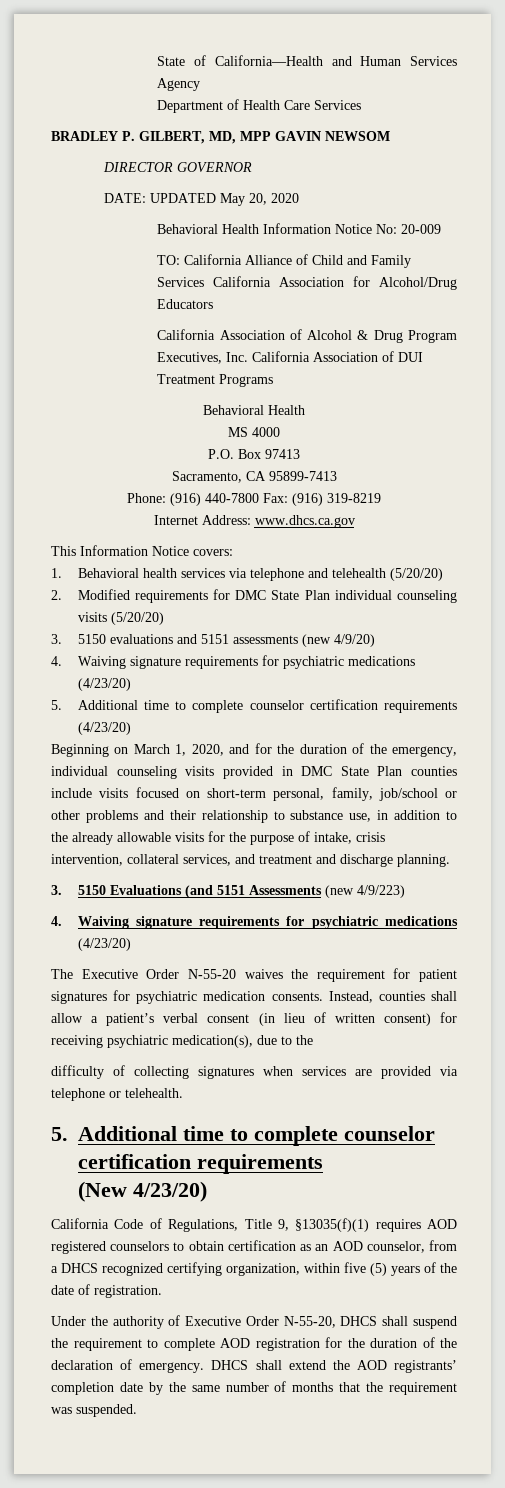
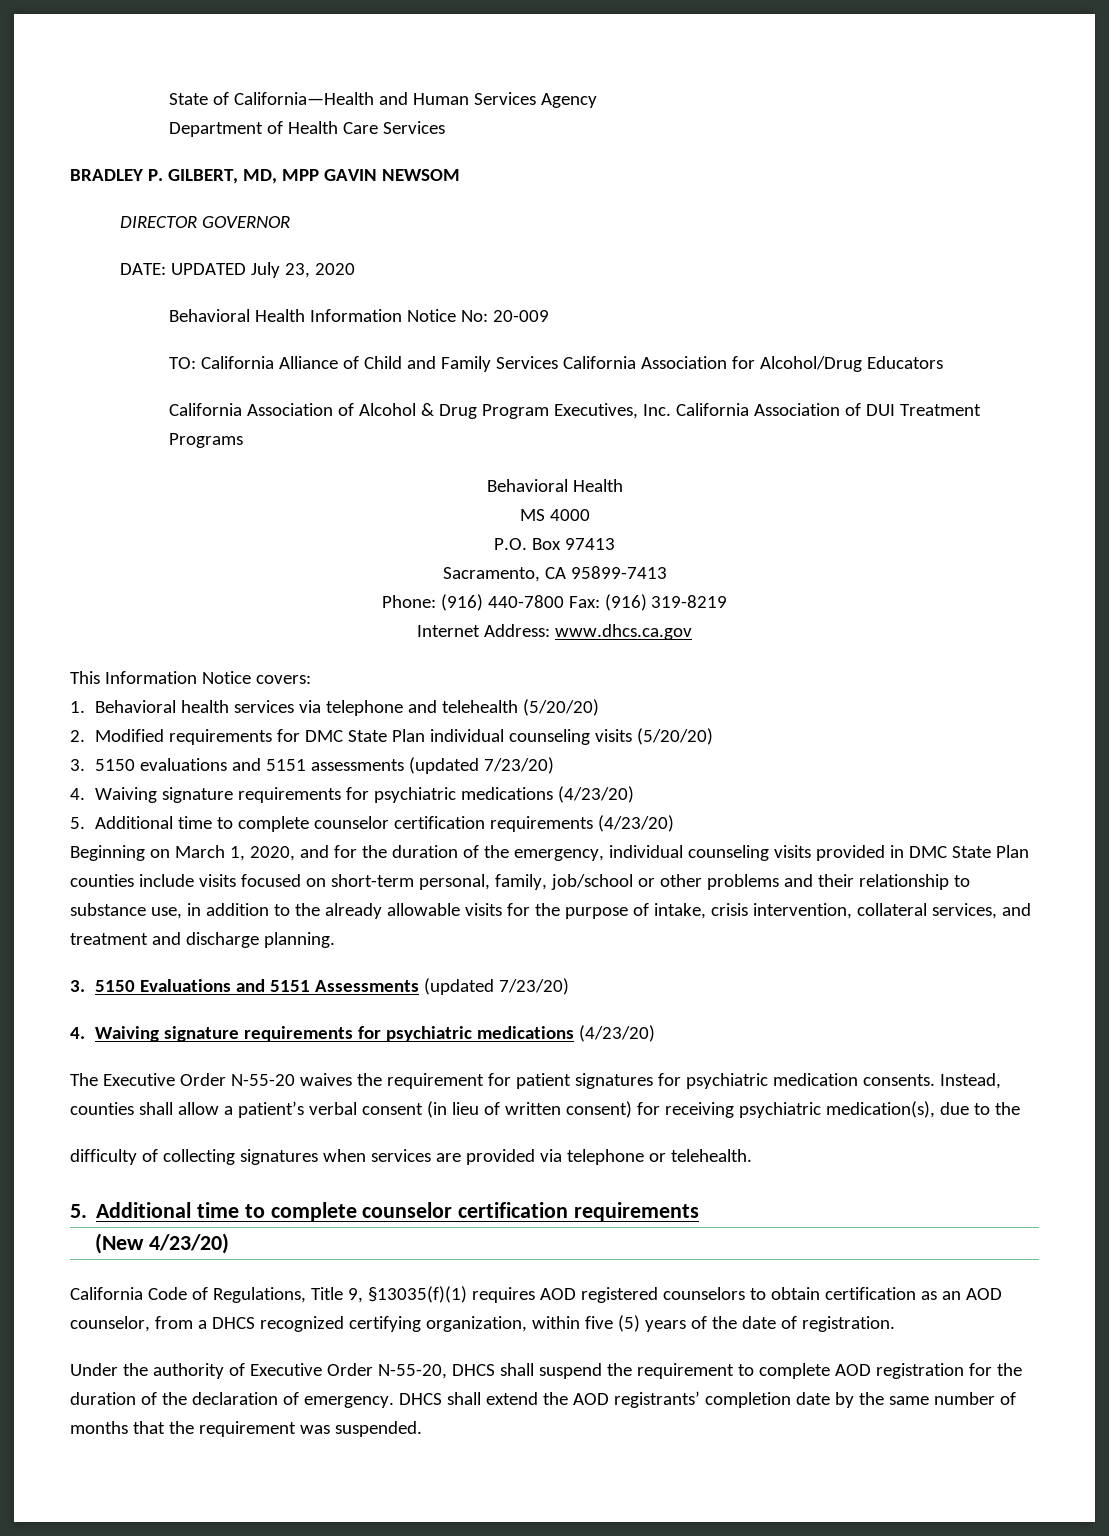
[220,193,268,206] May 20, -> [250,262,310,278] July 23,
[301,634,375,647] (new 4/9/20) -> [408,757,554,774] (updated 7/23/20)
[184,885,213,898] (and -> [235,979,265,992] and
[324,885,405,898] (new 4/9/223) -> [423,978,569,995] (updated 7/23/20)

